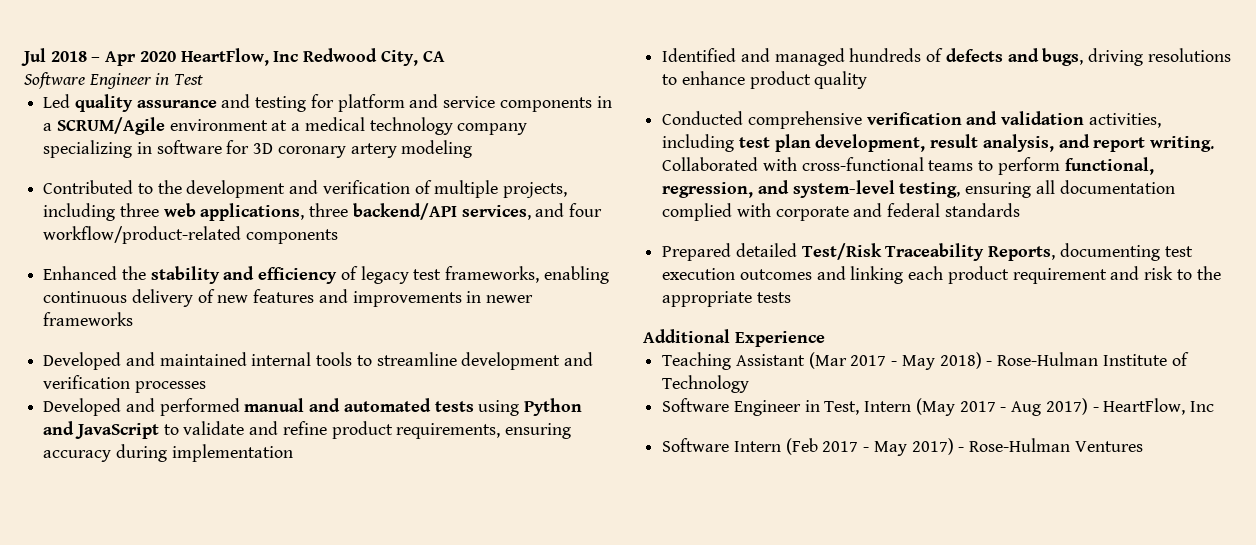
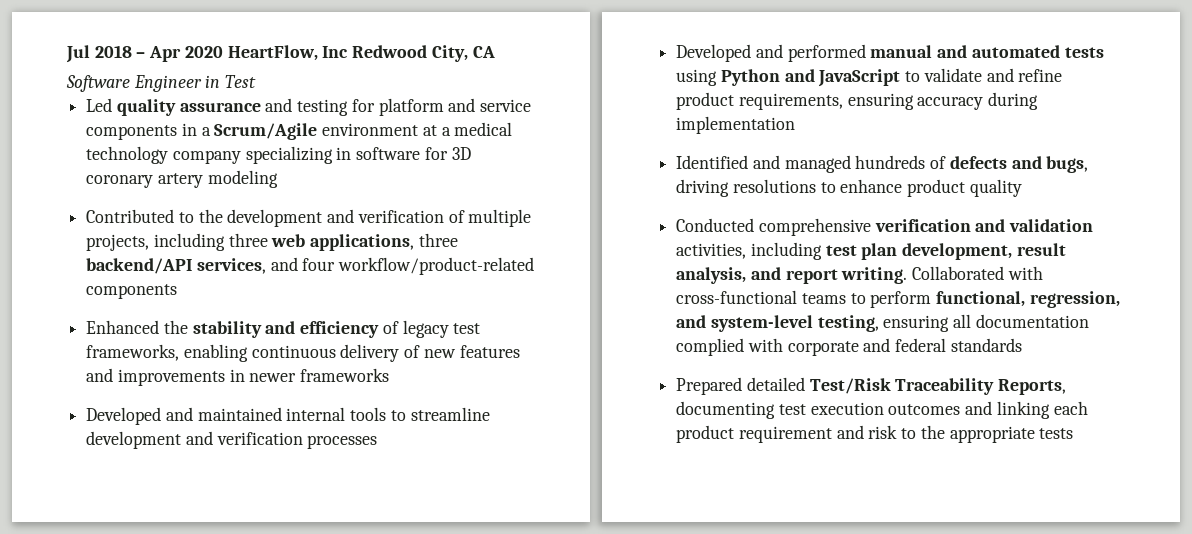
[56,117,165,135] SCRUM/Agile -> [214,123,318,140] Scrum/Agile
[643,329,825,347] [662,352,1189,370] [662,375,750,393] [662,398,1214,416] [662,438,1143,456] // Additional Experience // Teaching Assistant (Mar 2017 - May 2018) - Rose-Hulman Institute of Technology // Software Engineer in Test, Intern (May 2017 - Aug 2017) - HeartFlow, Inc // Software Intern (Feb 2017 - May 2017) - Rose-Hulman Ventures -> (1074, 433) none

